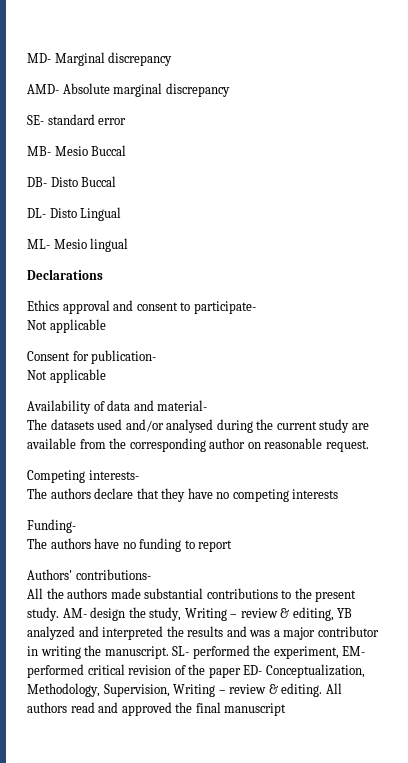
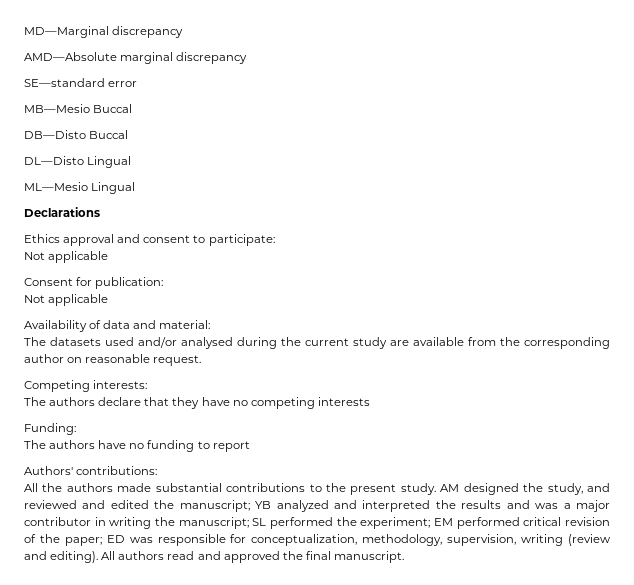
[27,52,173,66] [27,83,110,94] MD- Marginal discrepancy // AMD- Absolute -> [24,26,184,38] [24,52,117,61] MD—Marginal discrepancy // AMD—Absolute
[27,114,95,125] SE- standard -> [24,78,105,87] SE—standard
[27,145,127,156] [27,176,117,187] [27,207,122,221] [27,238,129,252] MB- Mesio Buccal // DB- Disto Buccal // DL- Disto Lingual // ML- Mesio lingual -> [24,104,133,113] [24,130,129,139] [24,156,132,168] [24,182,136,194] MB—Mesio Buccal // DB—Disto Buccal // DL—Disto Lingual // ML—Mesio Lingual
[193,301,256,314] participate- -> [208,234,275,246] participate:
[91,350,157,364] publication- -> [95,277,164,289] publication:
[157,400,208,411] material- -> [159,320,211,329] material:
[88,470,139,480] interests- -> [93,380,148,389] interests:
[27,519,76,533] Funding- -> [24,423,76,435] Funding:
[75,569,151,580] contributions- -> [76,466,158,475] contributions:
[62,607,334,621] AM- design the study, Writing – review & editing, -> [440,483,611,495] [24,500,250,512] AM designed the study, and reviewed and edited the manuscript;
[104,645,366,659] manuscript. SL- performed the experiment, EM- -> [178,517,454,529] manuscript; SL performed the experiment; EM
[208,664,365,678] [27,683,323,697] paper ED- Conceptualization, Methodology, Supervision, Writing – review & editing. -> [64,534,612,546] [24,551,99,563] paper; ED was responsible for conceptualization, methodology, supervision, writing (review and editing).
[224,703,287,716] manuscript -> [333,551,404,563] manuscript.

